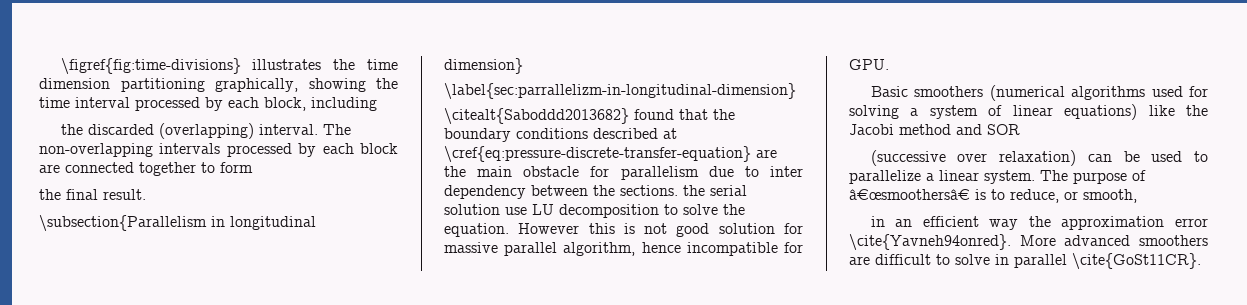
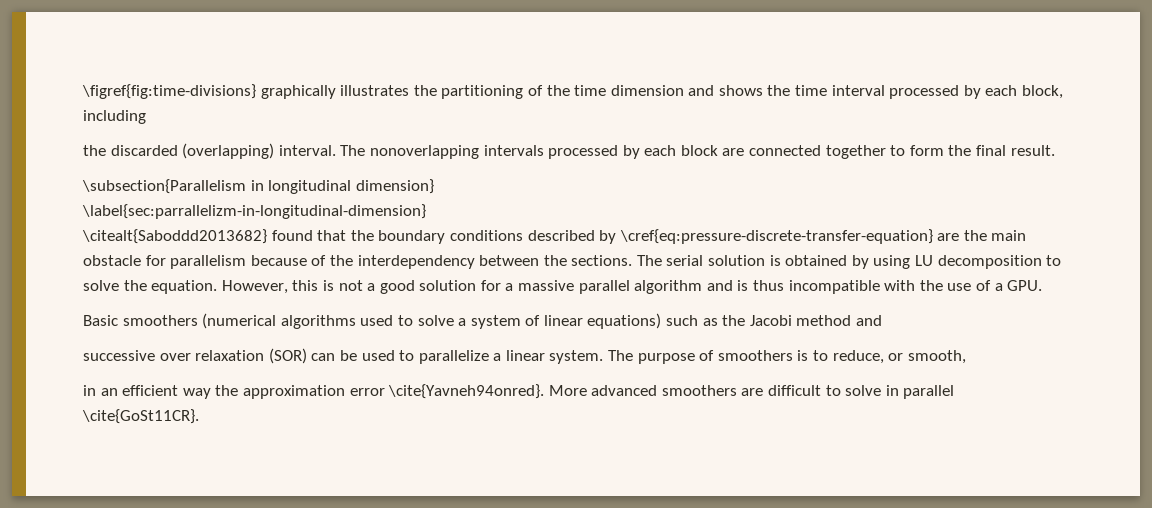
(241, 66) none -> [260,85,336,99] graphically
[367,59,398,70] [39,78,366,92] time dimension partitioning graphically, showing -> [441,85,763,99] partitioning of the time dimension and shows
[39,143,153,157] non-overlapping -> [369,145,479,159] nonoverlapping
(253, 167) // -> (944, 150) none
[663,128,677,139] at -> [599,230,617,244] by
[708,166,803,177] [444,185,526,199] due to inter dependency -> [250,255,475,269] because of the interdependency
[683,185,705,196] the -> [636,255,662,266] The
[505,207,527,215] use -> [769,255,911,269] is obtained by using
[518,223,580,234] However -> [221,280,288,294] However,
(668, 228) none -> [367,283,376,291] a
(803, 228) none -> [505,283,514,291] a
[563,242,803,256] algorithm, hence incompatible for -> [634,280,1003,294] algorithm and is thus incompatible with the use of a
[1189,86,1208,97] [849,105,899,119] for solving -> [397,315,454,326] to solve
[1148,105,1175,116] like -> [666,315,718,326] such as
[987,124,1020,135] [870,150,1077,166] SOR // (successive over relaxation) -> [83,348,307,364] // successive over relaxation (SOR)
[849,189,970,200] â€œsmoothersâ€ -> [717,350,793,361] smoothers

